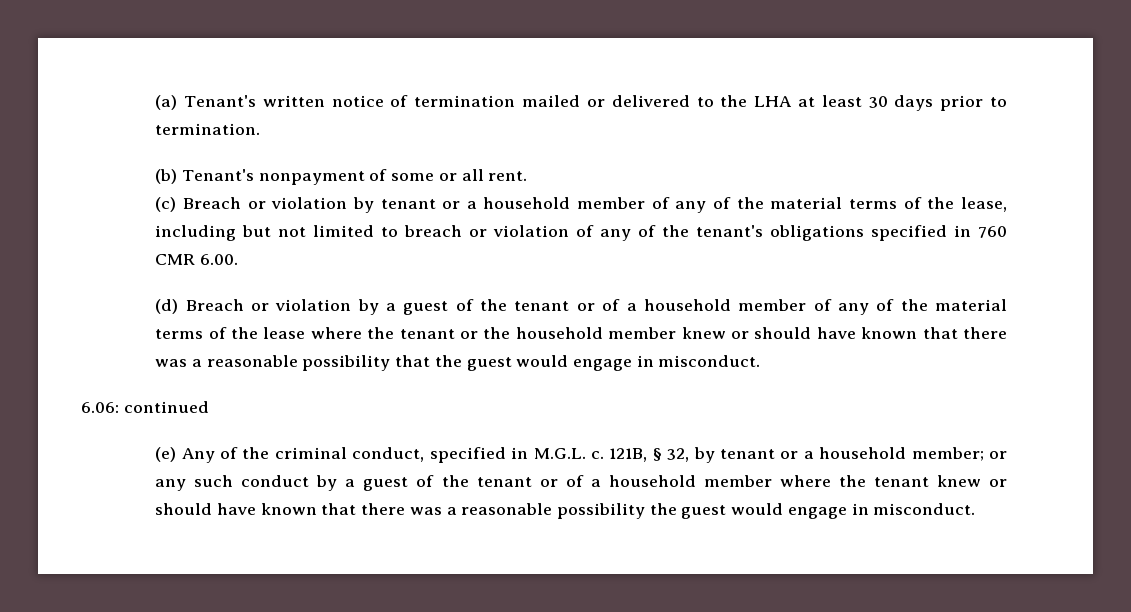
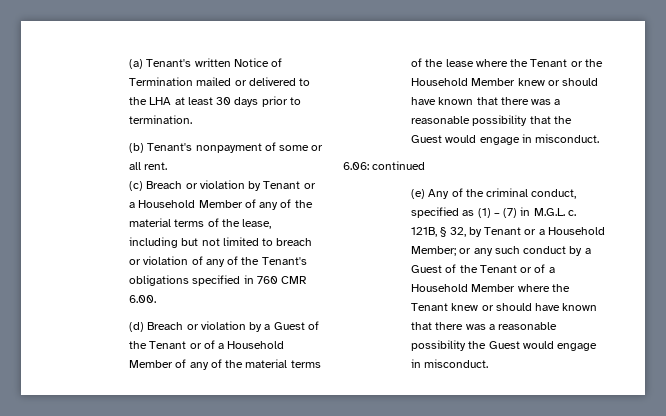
[331,95,516,107] notice of termination -> [233,58,283,67] [129,77,194,86] Notice of Termination
[380,197,646,209] tenant or a household member -> [263,181,316,189] [129,200,243,208] Tenant or a Household Member
[696,225,764,237] tenant's -> [261,257,307,265] Tenant's
[403,299,807,315] guest of the tenant or of a household member -> [273,321,319,330] [129,340,285,349] [129,360,174,368] Guest of the Tenant or of a Household Member
[399,329,455,339] tenant -> [530,59,568,67] Tenant
[515,327,677,339] household member -> [411,78,516,86] Household Member
[466,357,512,371] guest -> [411,135,443,143] Guest
(506, 455) none -> [462,208,518,218] as (1) – (7)
[719,447,984,461] tenant or a household member; -> [484,227,605,235] [411,246,457,256] Tenant or a Household Member;
[363,475,929,491] guest of the tenant or of a household member where the tenant -> [411,264,555,273] [411,284,570,292] [411,303,449,311] Guest of the Tenant or of a Household Member where the Tenant
[681,505,727,519] guest -> [488,341,520,349] Guest

